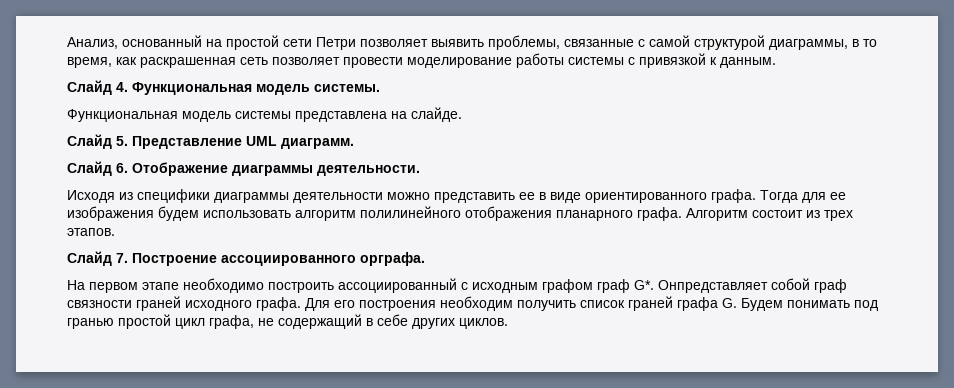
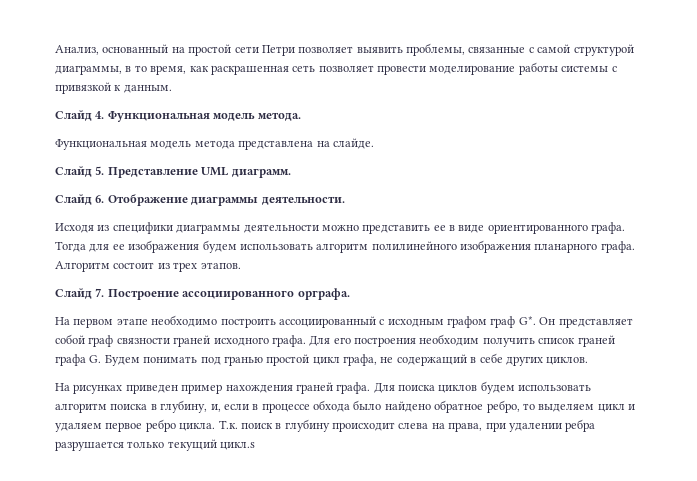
[314,84,380,92] [67,109,291,122] системы. // Функциональная модель системы -> [257,112,301,122] [55,139,235,150] метода. // Функциональная модель метода
[465,206,552,221] отображения -> [460,240,531,253] изображения
[658,280,768,293] Онпредставляет -> [539,317,633,328] Он представляет
(508, 323) none -> [55,381,592,394] [55,400,635,413] [55,419,596,432] [55,439,256,451] // На рисунках приведен пример нахождения граней графа. Для поиска циклов будем использовать алгоритм поиска в глубину, и, если в процессе обхода было найдено обратное ребро, то выделяем цикл и удаляем первое ребро цикла. Т.к. поиск в глубину происходит слева на права, при удалении ребра разрушается только текущий цикл.s

